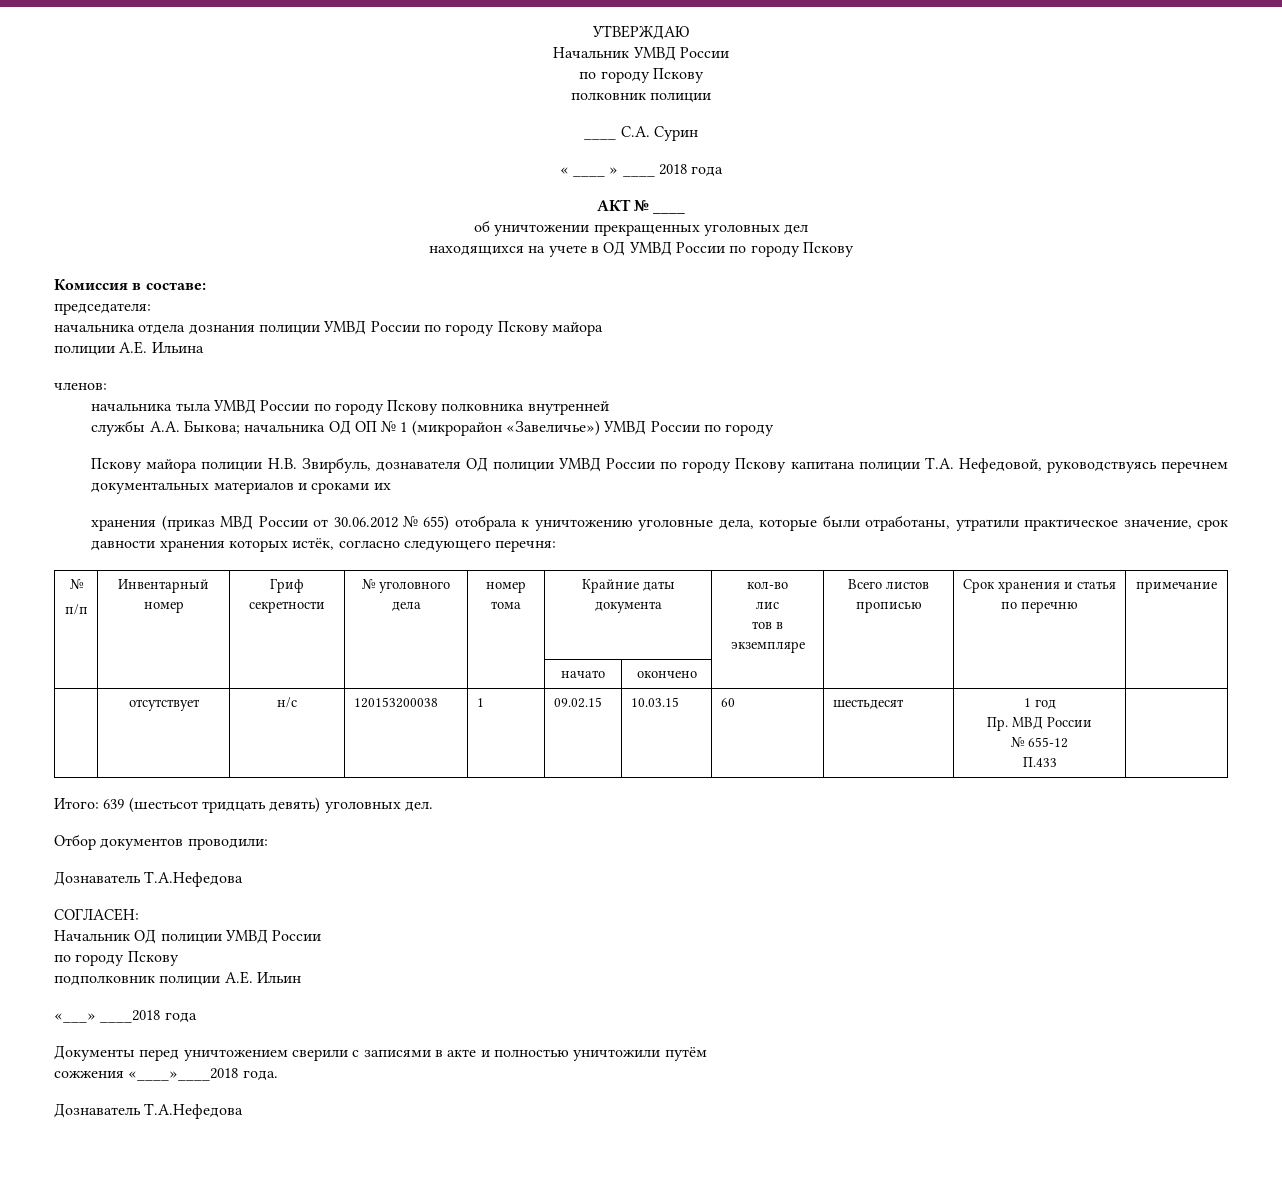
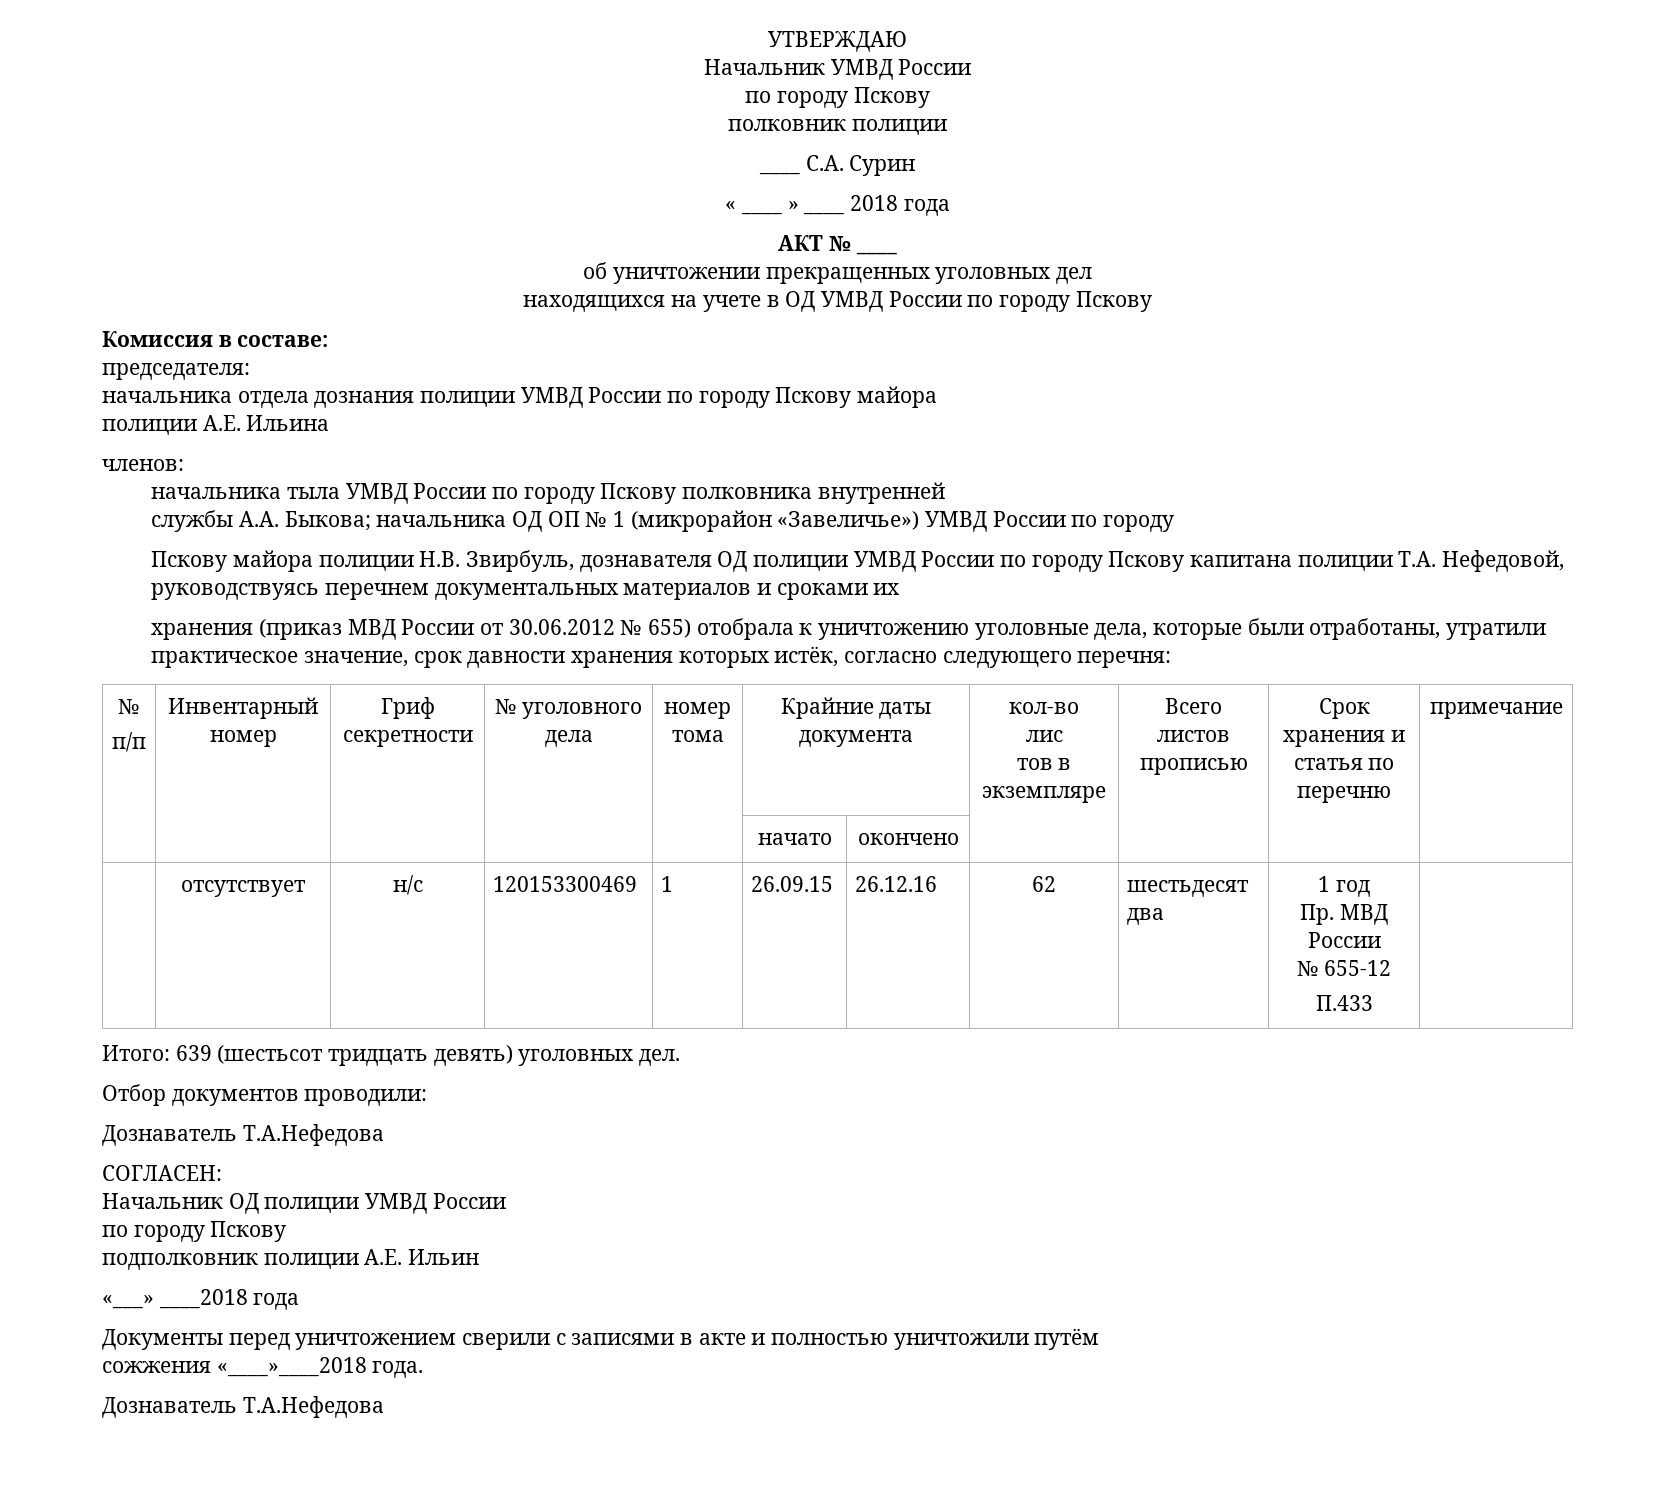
[353,697,438,708] [476,698,484,707] [553,697,602,708] [630,697,679,707] [720,698,735,707] 120153200038 | 1 | 09.02.15 | 10.03.15 | 60 -> [493,876,638,892] [661,876,674,892] [751,876,834,892] [855,876,938,892] [1032,876,1056,892] 120153300469 | 1 | 26.09.15 | 26.12.16 | 62
(904, 704) none -> [1127,908,1165,925] два

